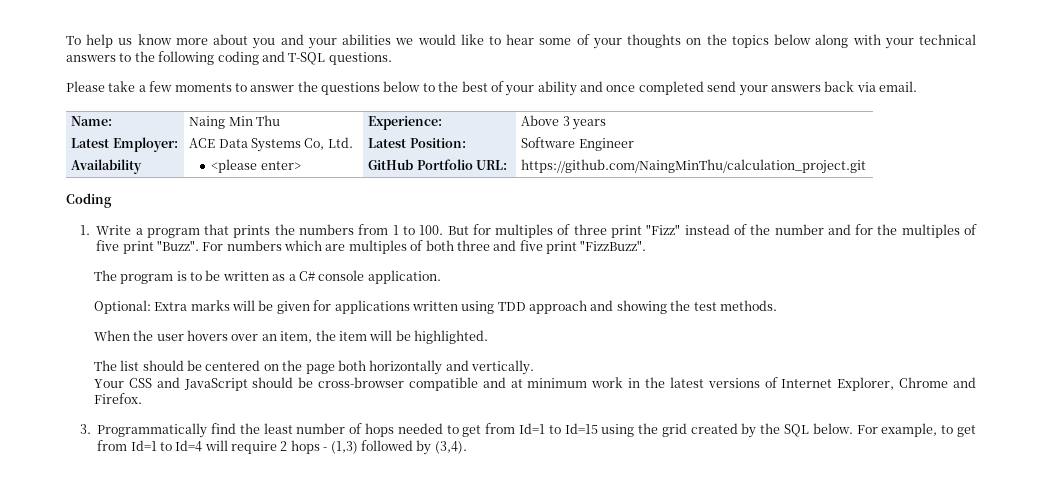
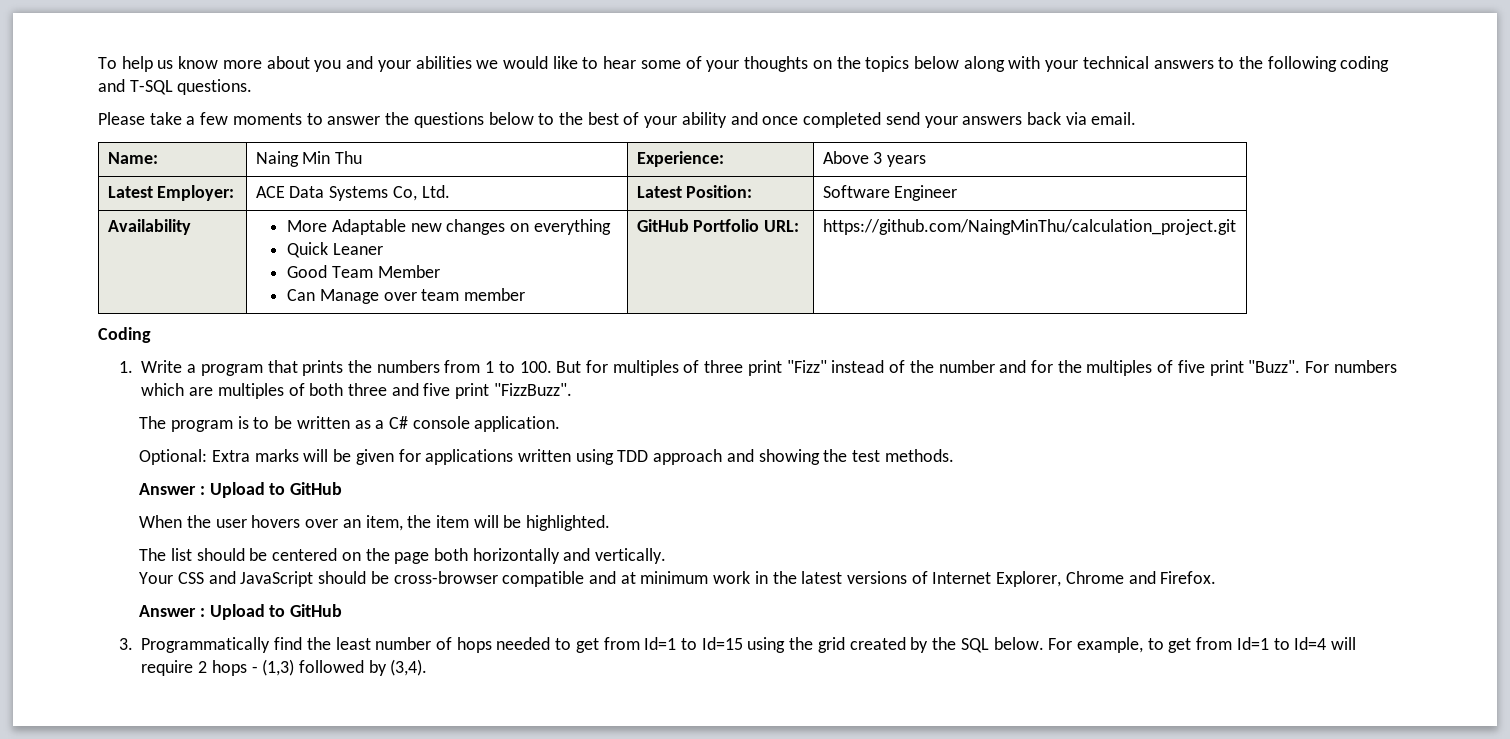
[211,159,301,173] <please enter> -> [287,219,611,235] [287,242,383,258] [287,265,440,278] [287,288,526,304] More Adaptable new changes on everything // Quick Leaner // Good Team Member // Can Manage over team member
(777, 305) none -> [139,482,343,498] // Answer : Upload to GitHub
(142, 398) none -> [139,604,343,620] // Answer : Upload to GitHub

